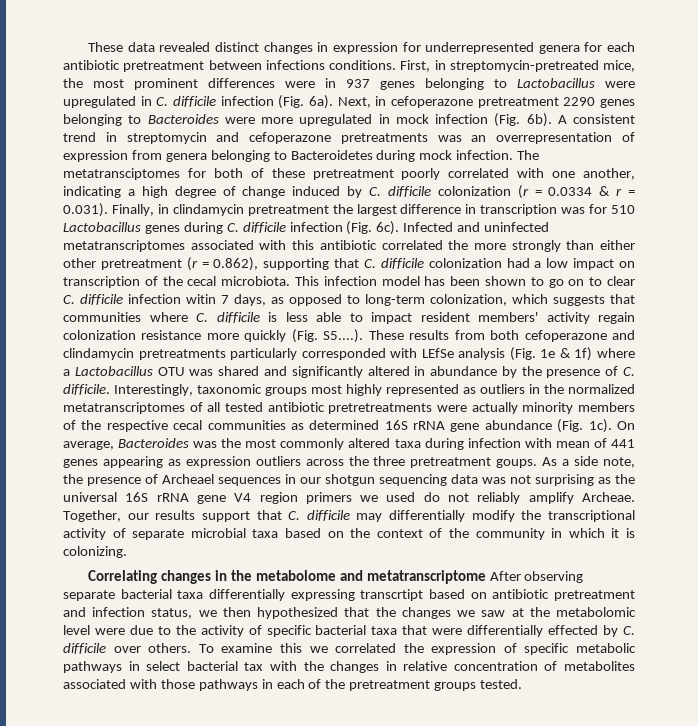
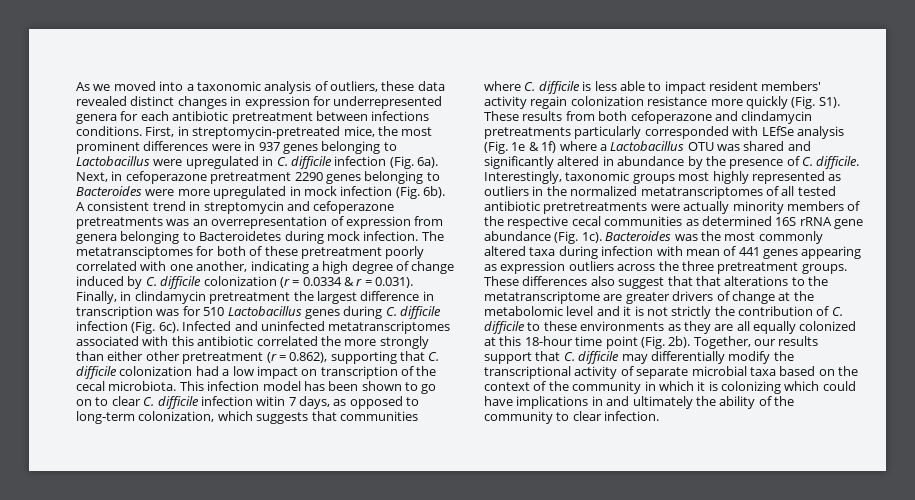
[88,42,124,52] These -> [76,81,415,94] As we moved into a taxonomic analysis of outliers, these
[323,329,364,343] S5....). -> [818,97,840,108] S1).
[616,421,635,430] [63,441,114,450] On average, -> (602, 237) none
[496,456,635,468] [63,474,635,486] [63,492,636,504] goups. As a side note, the presence of Archeael sequences in our shotgun sequencing data was not surprising as the universal 16S rRNA gene V4 region primers we used do not reliably amplify Archeae. -> [801,264,847,274] [484,276,828,289] [484,291,814,304] [484,306,843,319] [484,321,857,334] [484,336,691,349] groups. These differences also suggest that that alterations to the metatranscriptome are greater drivers of change at the metabolomic level and it is not strictly the contribution of C. difficile to these environments as they are all equally colonized at this 18-hour time point (Fig. 2b).
[63,546,127,558] [88,570,584,584] [63,589,635,601] [63,607,636,619] [63,625,635,637] [63,643,636,655] [63,661,635,673] [63,679,523,691] colonizing. // Correlating changes in the metabolome and metatranscriptome After observing separate bacterial taxa differentially expressing transcrtipt based on antibiotic pretreatment and infection status, we then hypothesized that the changes we saw at the metabolomic level were due to the activity of specific bacterial taxa that were differentially effected by C. difficile over others. To examine this we correlated the expression of specific metabolic pathways in select bacterial tax with the changes in relative concentration of metabolites associated with those pathways in each of the pretreatment groups tested. -> [721,381,856,394] [484,396,794,409] [484,411,660,424] colonizing which could have implications in and ultimately the ability of the community to clear infection.

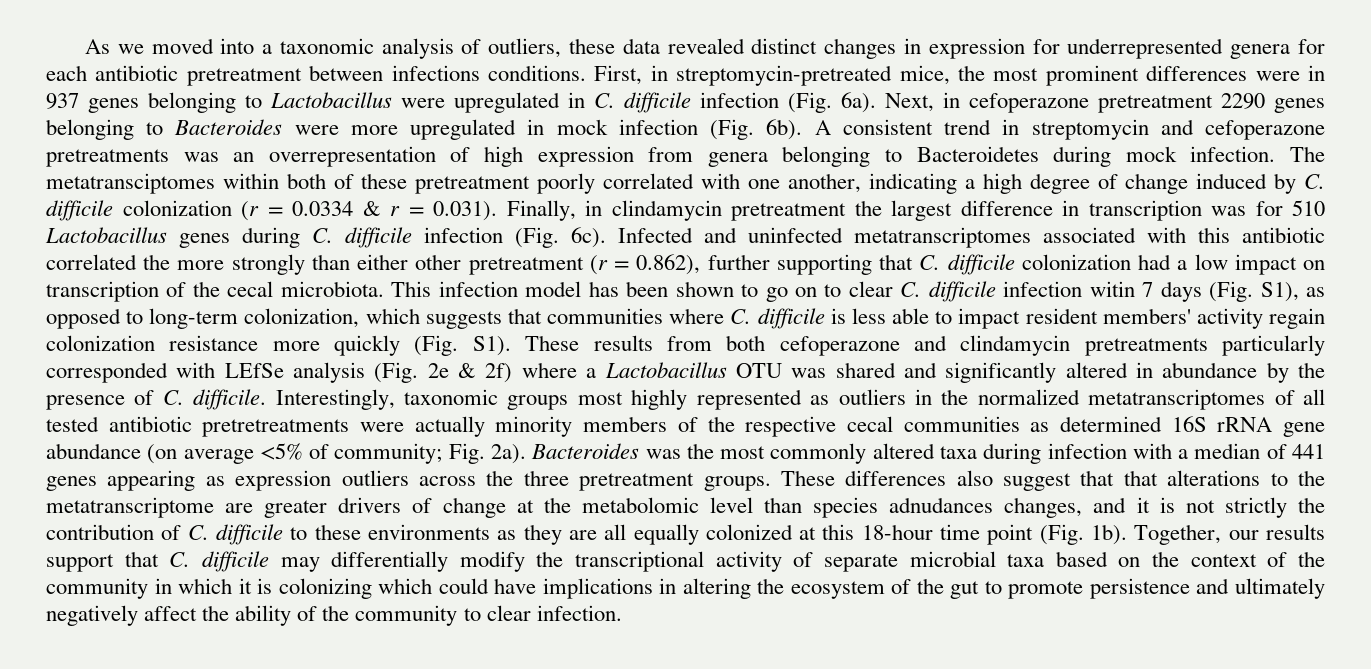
(344, 221) none -> [484,146,523,167] high
[196,246,215,256] for -> [223,173,279,189] within
(328, 357) none -> [707,254,770,270] further
[299,396,330,409] days, -> [1160,281,1299,302] days (Fig. S1),
[511,141,557,153] 1e & 1f) -> [427,363,513,383] 2e & 2f)
[554,231,602,244] (Fig. 1c). -> [147,443,526,464] (on average <5% of community; Fig. 2a).
[685,249,720,256] mean -> [1178,443,1261,459] a median
(594, 311) none -> [764,497,1083,518] than species adnudances changes,
[668,336,691,348] 2b). -> [1091,524,1128,545] 1b).
[606,396,693,409] and ultimately -> [682,578,1326,599] [46,605,198,626] altering the ecosystem of the gut to promote persistence and ultimately negatively affect

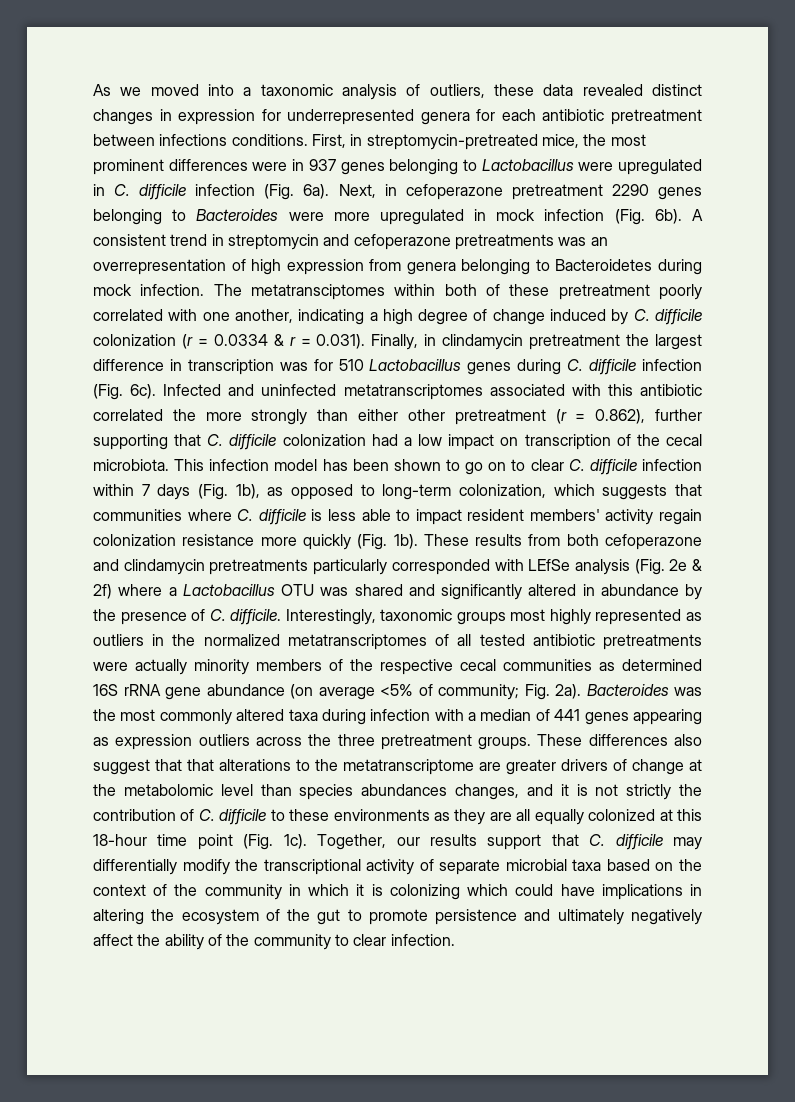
[1089,281,1135,297] witin -> [93,484,134,496] within
[1260,282,1299,302] S1), -> [235,484,260,499] 1b),
[472,336,511,356] S1). -> [393,534,418,549] 1b).
[202,419,350,437] pretretreatments -> [603,634,702,650] pretreatments
[889,497,994,513] adnudances -> [361,784,448,796] abundances
[1091,524,1128,545] 1b). -> [283,834,307,849] 1c).

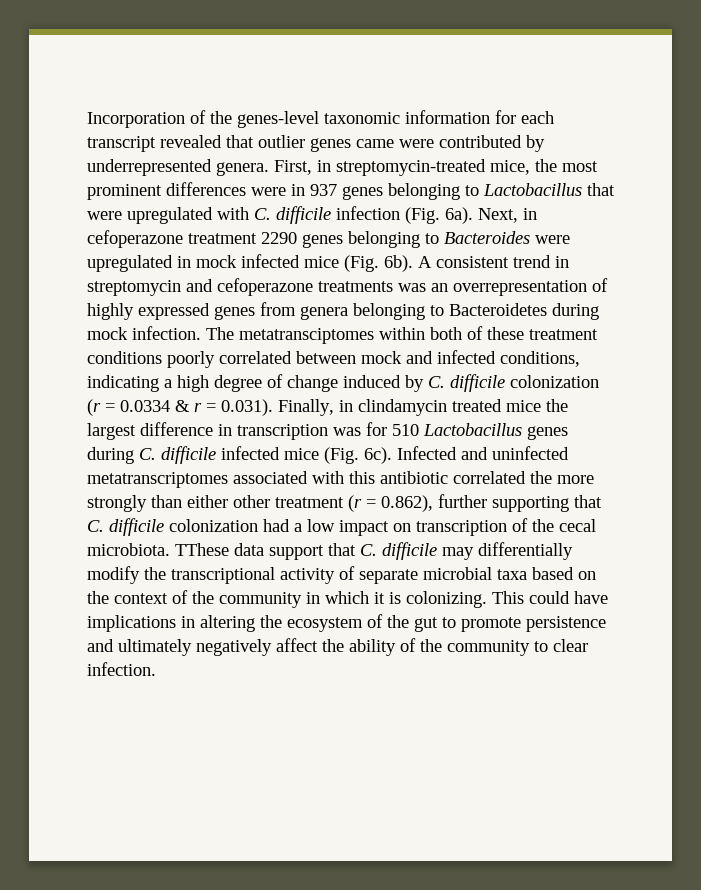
[93,84,702,100] [93,109,702,125] [93,134,308,146] As we moved into a taxonomic analysis of outliers, these data revealed distinct changes in expression for underrepresented genera for each antibiotic pretreatment between infections conditions. -> [87,110,554,128] [87,135,545,152] [87,159,269,176] Incorporation of the genes-level taxonomic information for each transcript revealed that outlier genes came were contributed by underrepresented genera.
[366,134,538,150] streptomycin-pretreated -> [336,159,486,176] streptomycin-treated
[578,159,702,175] [93,184,105,196] were upregulated in -> [587,183,615,196] [87,207,249,224] that were upregulated with
[511,184,603,200] pretreatment -> [188,233,257,244] treatment
[333,212,370,221] more -> (570, 239) none
[544,209,605,221] infection -> [241,254,339,268] infected mice
[454,234,554,250] pretreatments -> [318,281,393,292] treatments
[251,259,364,275] high expression -> [87,303,255,320] highly expressed genes
[558,284,702,300] [93,309,293,323] pretreatment poorly correlated with one another, -> [529,329,598,340] [87,350,580,368] treatment conditions poorly correlated between mock and infected conditions,
[529,334,621,350] pretreatment -> [452,399,541,412] treated mice
[642,359,703,371] infection -> [221,446,319,460] infected mice
[454,409,546,425] pretreatment -> [275,497,344,508] treatment
[174,459,703,475] [93,484,703,500] [93,509,702,525] [93,534,702,550] [93,559,703,575] [93,584,702,600] [93,609,702,625] [93,634,702,650] [93,659,702,675] [93,684,702,700] [93,709,703,725] [93,734,702,750] [93,759,702,775] [93,784,702,800] [93,809,703,825] [93,834,477,850] This infection model has been shown to go on to clear C. difficile infection within 7 days (Fig. 1b), as opposed to long-term colonization, which suggests that communities where C. difficile is less able to impact resident members' activity regain colonization resistance more quickly (Fig. 1b). These results from both cefoperazone and clindamycin pretreatments particularly corresponded with LEfSe analysis (Fig. 2e & 2f) where a Lactobacillus OTU was shared and significantly altered in abundance by the presence of C. difficile. Interestingly, taxonomic groups most highly represented as outliers in the normalized metatranscriptomes of all tested antibiotic pretreatments were actually minority members of the respective cecal communities as determined 16S rRNA gene abundance (on average <5% of community; Fig. 2a). Bacteroides was the most commonly altered taxa during infection with a median of 441 genes appearing as expression outliers across the three pretreatment groups. These differences also suggest that that alterations to the metatranscriptome are greater drivers of change at the metabolomic level than species abundances changes, and it is not strictly the contribution of C. difficile to these environments as they are all equally colonized at this 18-hour time point (Fig. 1c). Together, our results -> [175,543,264,556] TThese data
[389,884,509,900] colonizing which -> [406,591,524,608] colonizing. This

